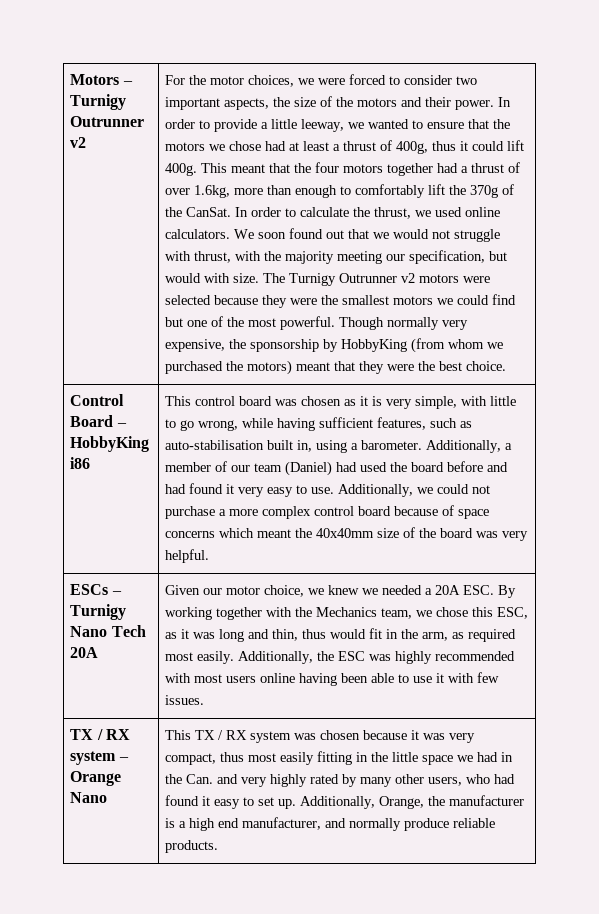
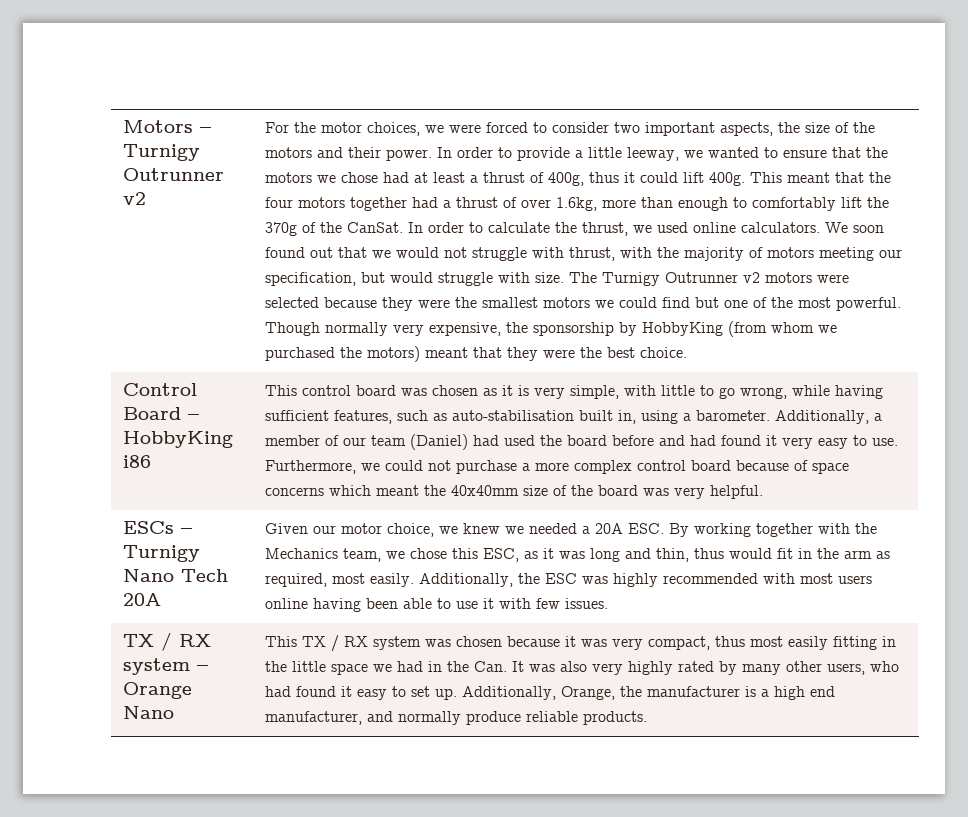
(335, 257) none -> [748,247,814,258] of motors
(202, 278) none -> [437,272,493,286] struggle
[338,484,414,497] Additionally, -> [264,460,356,474] Furthermore,
[422,629,517,642] arm, as required -> [843,550,890,559] [264,573,327,587] arm as required,
[217,774,239,784] and -> [511,661,587,672] It was also

